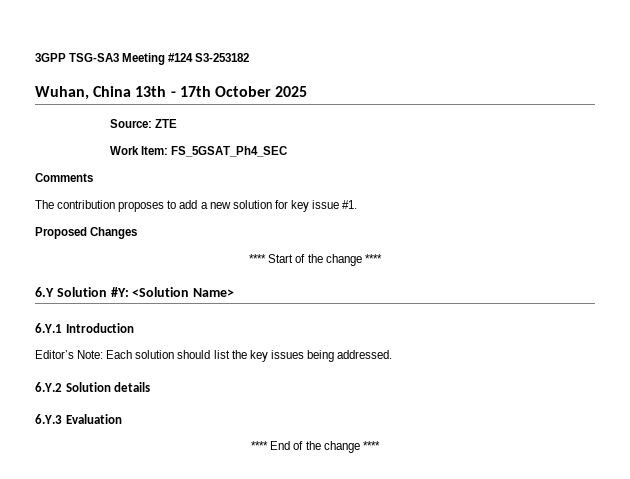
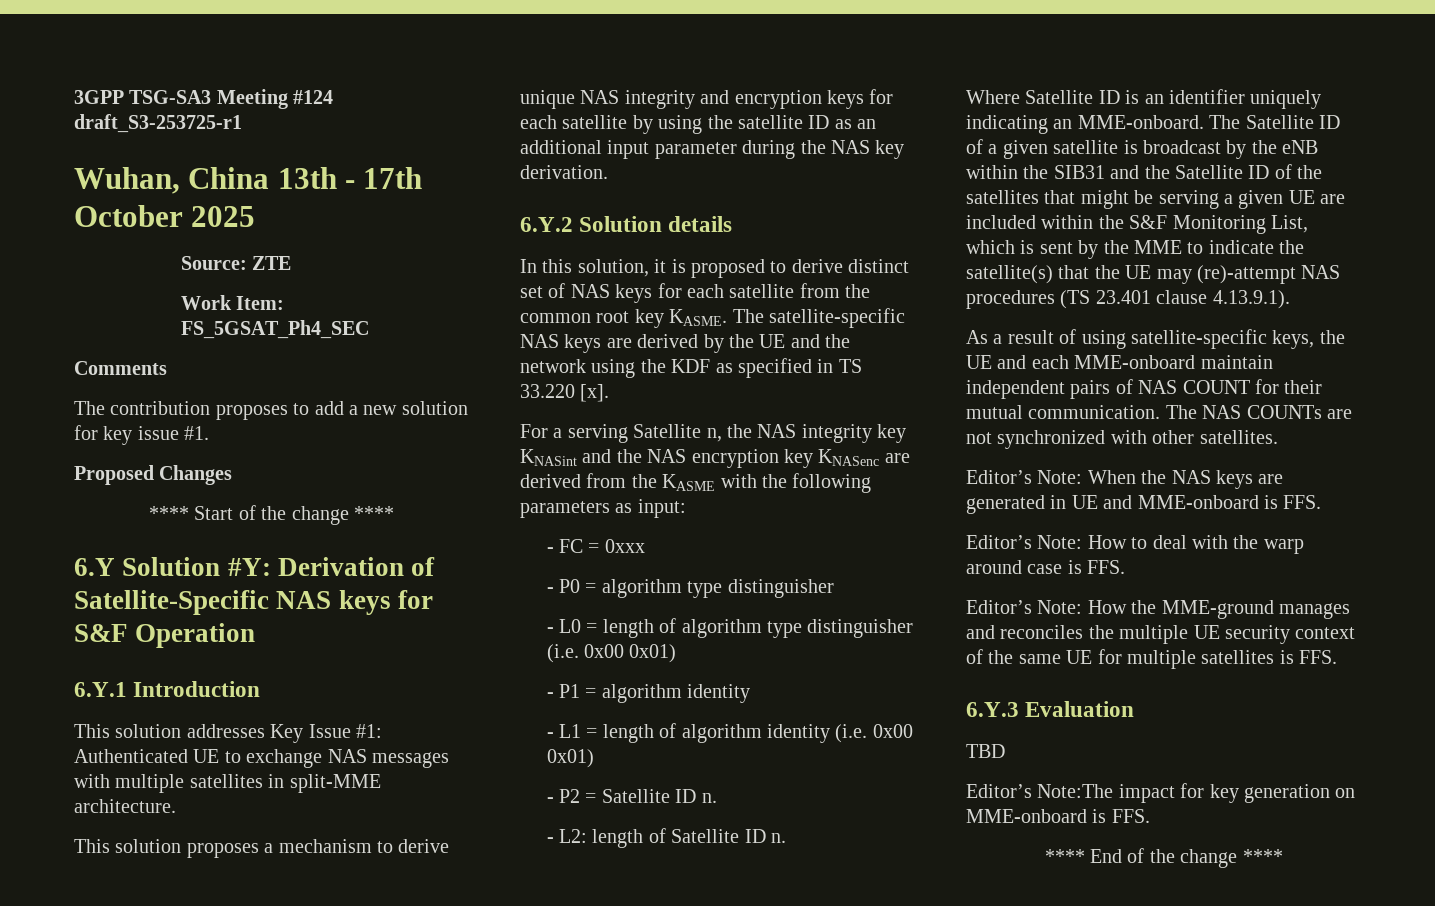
[195,53,250,62] S3-253182 -> [74,114,242,133] draft_S3-253725-r1
[132,287,235,297] [35,323,134,333] [35,350,393,362] [35,382,151,392] [35,414,122,424] <Solution Name> // 6.Y.1 Introduction // Editor’s Note: Each solution should list the key issues being addressed. // 6.Y.2 Solution details // 6.Y.3 Evaluation -> [277,557,436,576] [74,590,433,615] [74,623,256,648] [74,681,261,697] [74,724,382,743] [74,749,449,768] [74,774,381,793] [74,799,176,813] [74,839,450,858] [520,89,894,109] [520,115,877,134] [520,140,905,159] [520,165,608,179] [520,216,733,232] [520,259,910,278] [520,283,871,303] [520,308,905,328] [520,334,851,353] [520,358,862,378] [520,384,610,402] [520,424,907,443] [520,449,910,468] [520,473,872,493] [520,499,686,518] [546,539,645,553] [546,579,834,598] [546,618,914,638] [546,644,677,663] [546,684,751,703] [546,723,913,743] [546,749,594,768] [546,789,717,803] [546,828,787,848] [966,89,1322,109] [966,115,1340,134] [966,139,1319,159] [966,164,1323,179] [966,190,1346,209] [966,215,1308,234] [966,240,1305,259] [966,265,1341,284] [966,290,1290,309] [966,329,1345,349] [966,355,1273,369] [966,379,1323,399] [966,405,1352,419] [966,430,1278,449] [966,470,1284,489] [966,495,1322,514] [966,535,1304,554] [966,560,1126,574] [966,600,1350,619] [966,625,1356,644] [966,649,1338,669] [966,701,1135,717] [966,744,1005,758] [966,783,1356,803] [966,809,1150,823] Derivation of Satellite-Specific NAS keys for S&F Operation // 6.Y.1 Introduction // This solution addresses Key Issue #1: Authenticated UE to exchange NAS messages with multiple satellites in split-MME architecture. // This solution proposes a mechanism to derive unique NAS integrity and encryption keys for each satellite by using the satellite ID as an additional input parameter during the NAS key derivation. // 6.Y.2 Solution details // In this solution, it is proposed to derive distinct set of NAS keys for each satellite from the common root key KASME. The satellite-specific NAS keys are derived by the UE and the network using the KDF as specified in TS 33.220 [x]. // For a serving Satellite n, the NAS integrity key KNASint and the NAS encryption key KNASenc are derived from the KASME with the following parameters as input: // - FC = 0xxx // - P0 = algorithm type distinguisher // - L0 = length of algorithm type distinguisher (i.e. 0x00 0x01) // - P1 = algorithm identity // - L1 = length of algorithm identity (i.e. 0x00 0x01) // - P2 = Satellite ID n. // - L2: length of Satellite ID n. // Where Satellite ID is an identifier uniquely indicating an MME-onboard. The Satellite ID of a given satellite is broadcast by the eNB within the SIB31 and the Satellite ID of the satellites that might be serving a given UE are included within the S&F Monitoring List, which is sent by the MME to indicate the satellite(s) that the UE may (re)-attempt NAS procedures (TS 23.401 clause 4.13.9.1). // As a result of using satellite-specific keys, the UE and each MME-onboard maintain independent pairs of NAS COUNT for their mutual communication. The NAS COUNTs are not synchronized with other satellites. // Editor’s Note: When the NAS keys are generated in UE and MME-onboard is FFS. // Editor’s Note: How to deal with the warp around case is FFS. // Editor’s Note: How the MME-ground manages and reconciles the multiple UE security context of the same UE for multiple satellites is FFS. // 6.Y.3 Evaluation // TBD // Editor’s Note:The impact for key generation on MME-onboard is FFS.

